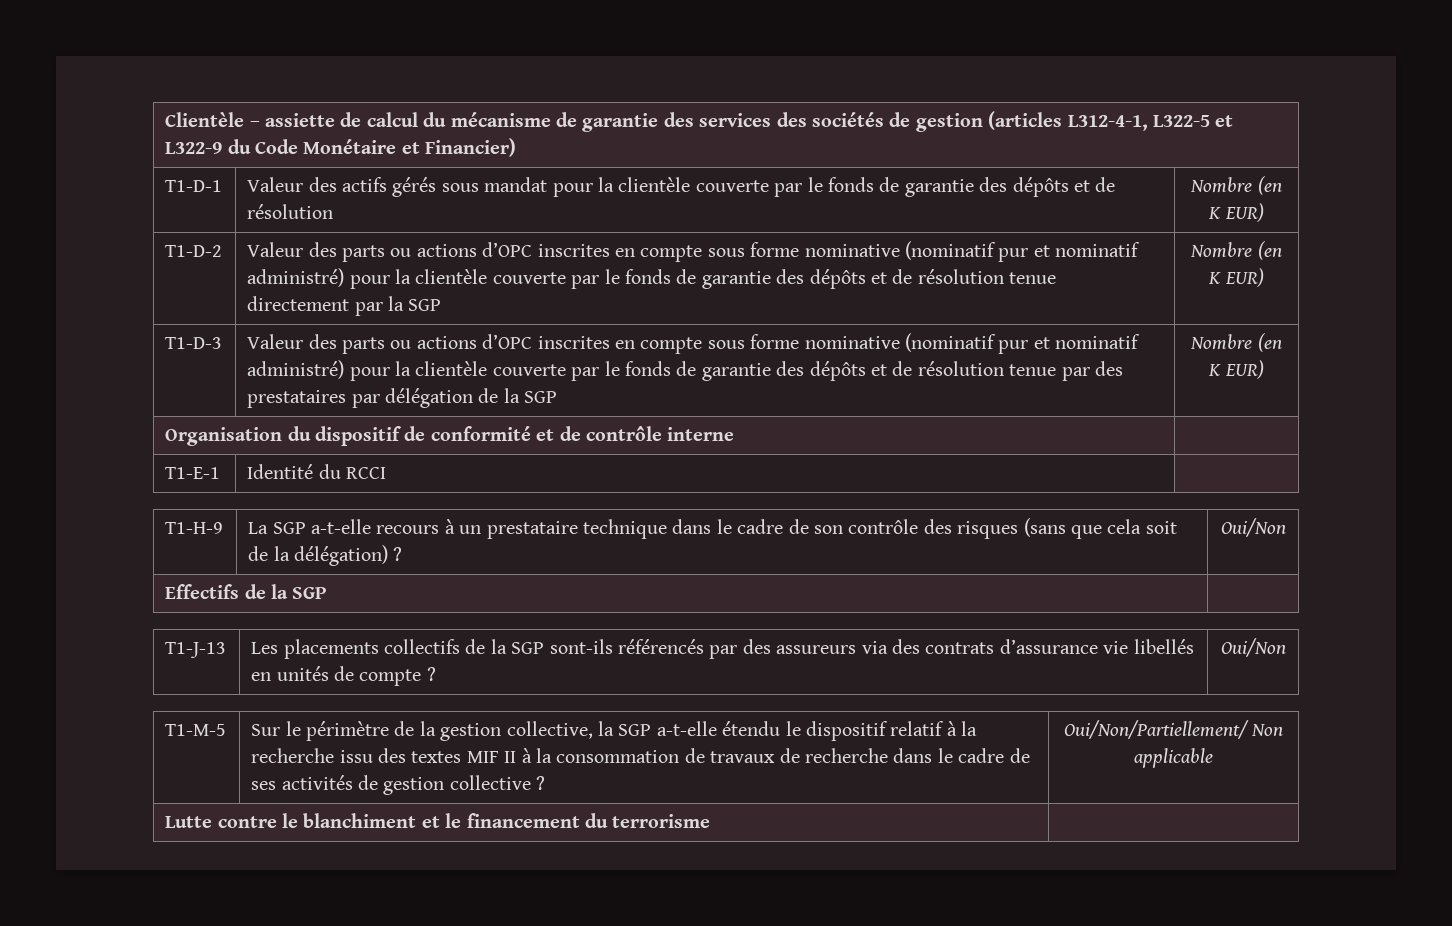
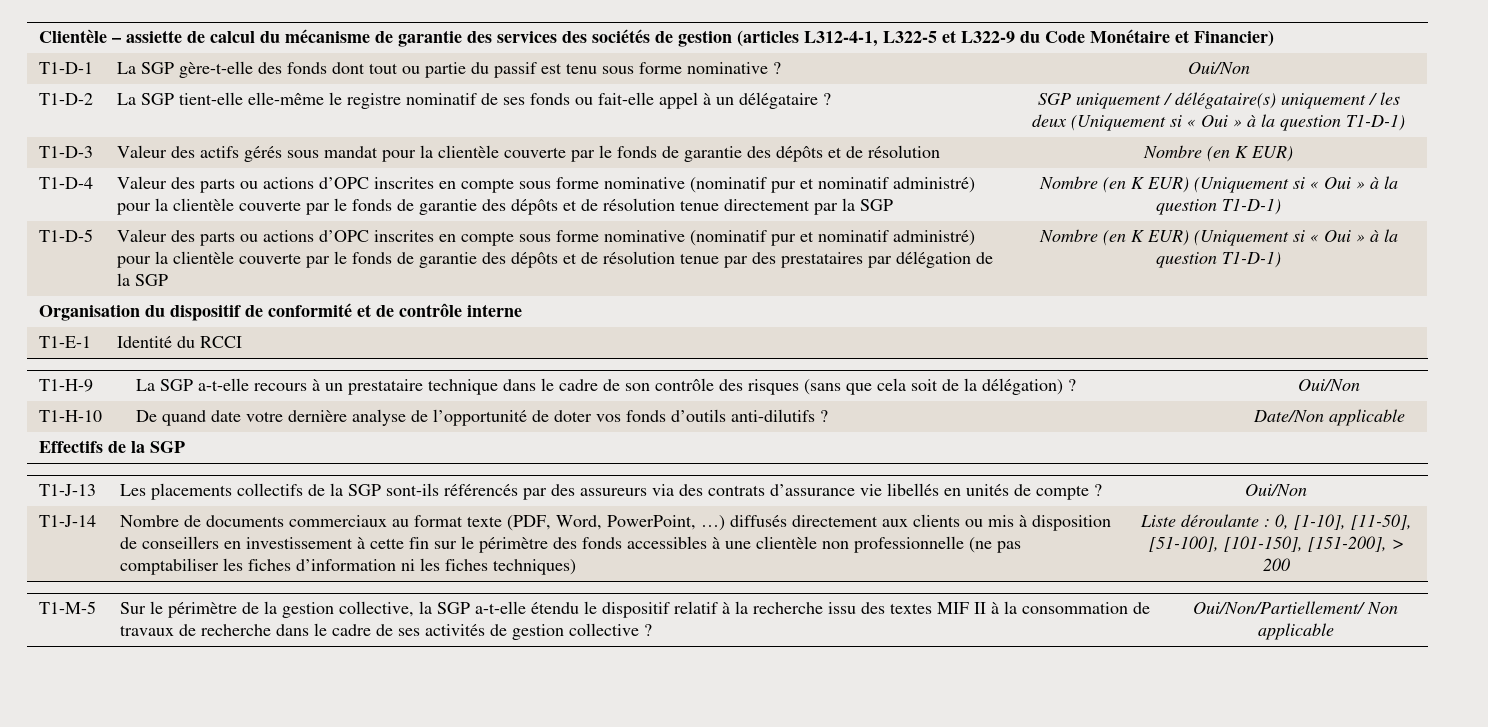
(223, 186) none -> [116,61,781,78] [1187,61,1250,74] [38,93,93,105] [116,92,831,109] [1037,92,1400,109] [1032,114,1405,131] [38,146,93,158] | La SGP gère-t-elle des fonds dont tout ou partie du passif est tenu sous forme nominative ? | Oui/Non // T1-D-2 | La SGP tient-elle elle-même le registre nominatif de ses fonds ou fait-elle appel à un délégataire ? | SGP uniquement / délégataire(s) uniquement / les deux (Uniquement si « Oui » à la question T1-D-1) // T1-D-3
[165,245,223,257] T1-D-2 -> [38,177,93,189] T1-D-4
[165,337,223,349] // T1-D-3 -> [1193,176,1398,193] [1156,198,1281,215] [38,229,93,242] (Uniquement si « Oui » à la question T1-D-1) // T1-D-5
(1264, 369) none -> [1193,229,1398,246] [1156,251,1281,268] (Uniquement si « Oui » à la question T1-D-1)
(1286, 527) none -> [38,410,102,422] [135,409,828,426] [1252,409,1405,426] // T1-H-10 | De quand date votre dernière analyse de l’opportunité de doter vos fonds d’outils anti-dilutifs ? | Date/Non applicable
(1286, 647) none -> [38,515,96,527] [119,514,1111,531] [119,536,1021,553] [119,558,576,575] [1139,514,1412,530] [1148,536,1404,552] [1262,558,1290,571] // T1-J-14 | Nombre de documents commerciaux au format texte (PDF, Word, PowerPoint, …) diffusés directement aux clients ou mis à disposition de conseillers en investissement à cette fin sur le périmètre des fonds accessibles à une clientèle non professionnelle (ne pas comptabiliser les fiches d’information ni les fiches techniques) | Liste déroulante : 0, [1-10], [11-50], [51-100], [101-150], [151-200], > 200
[165,813,711,828] // Lutte contre le blanchiment et le financement du terrorisme | -> (1334, 631) none

